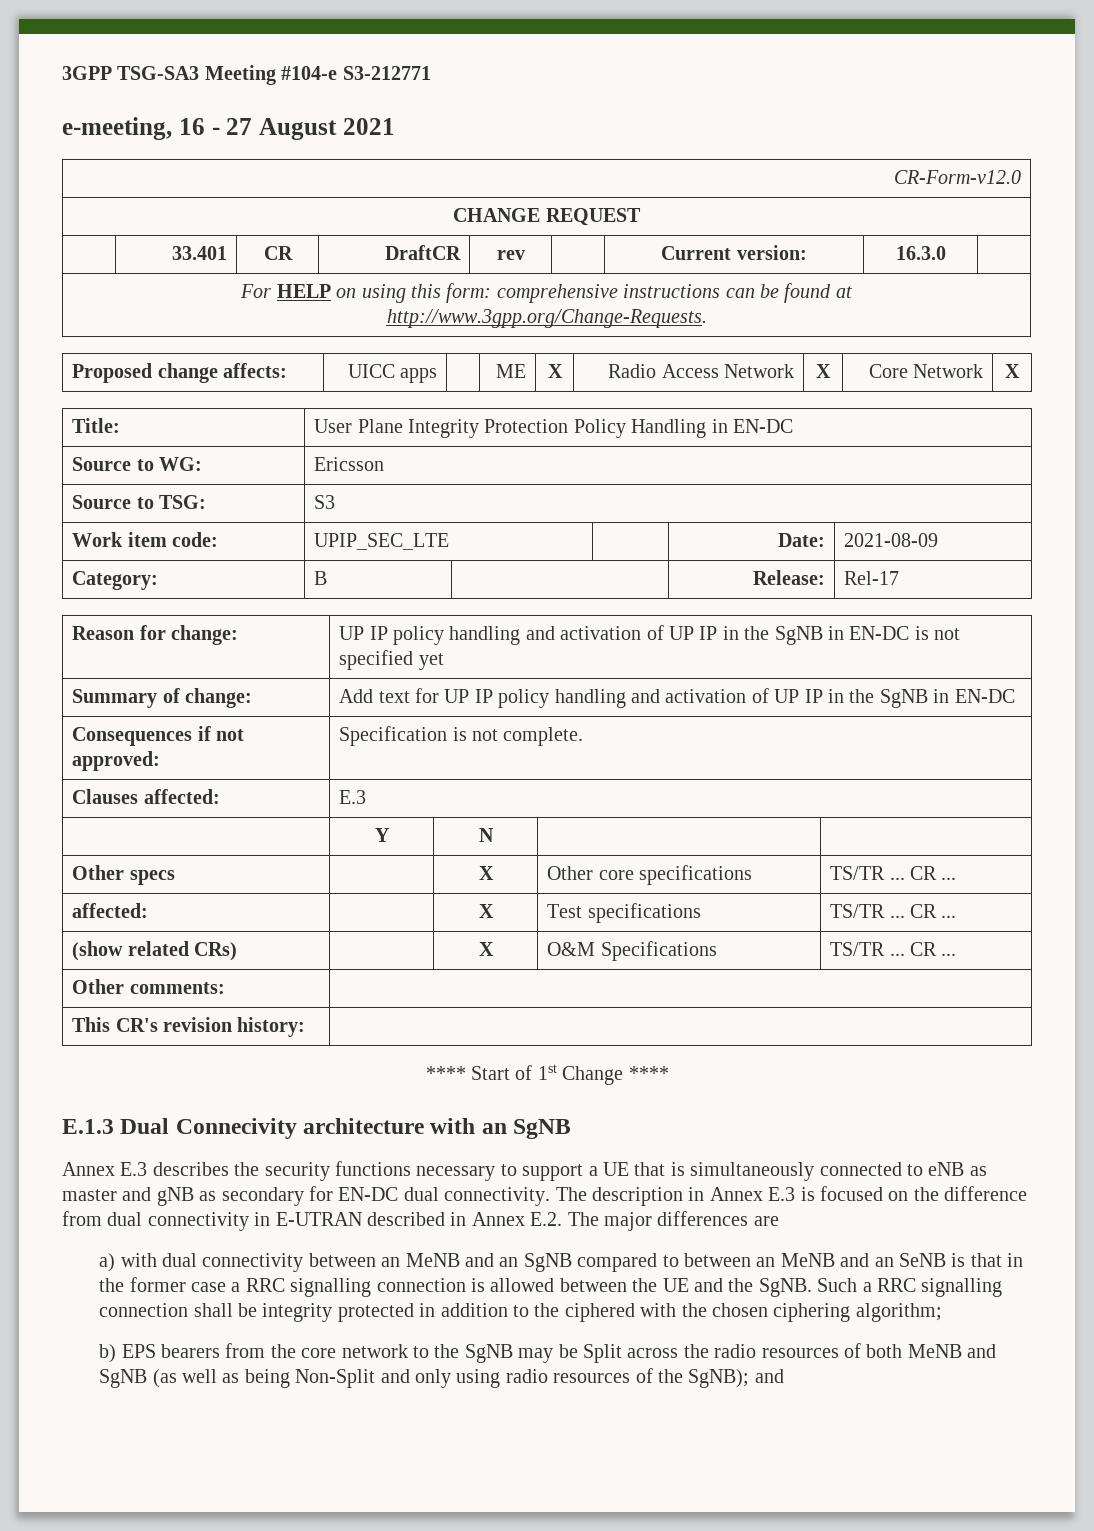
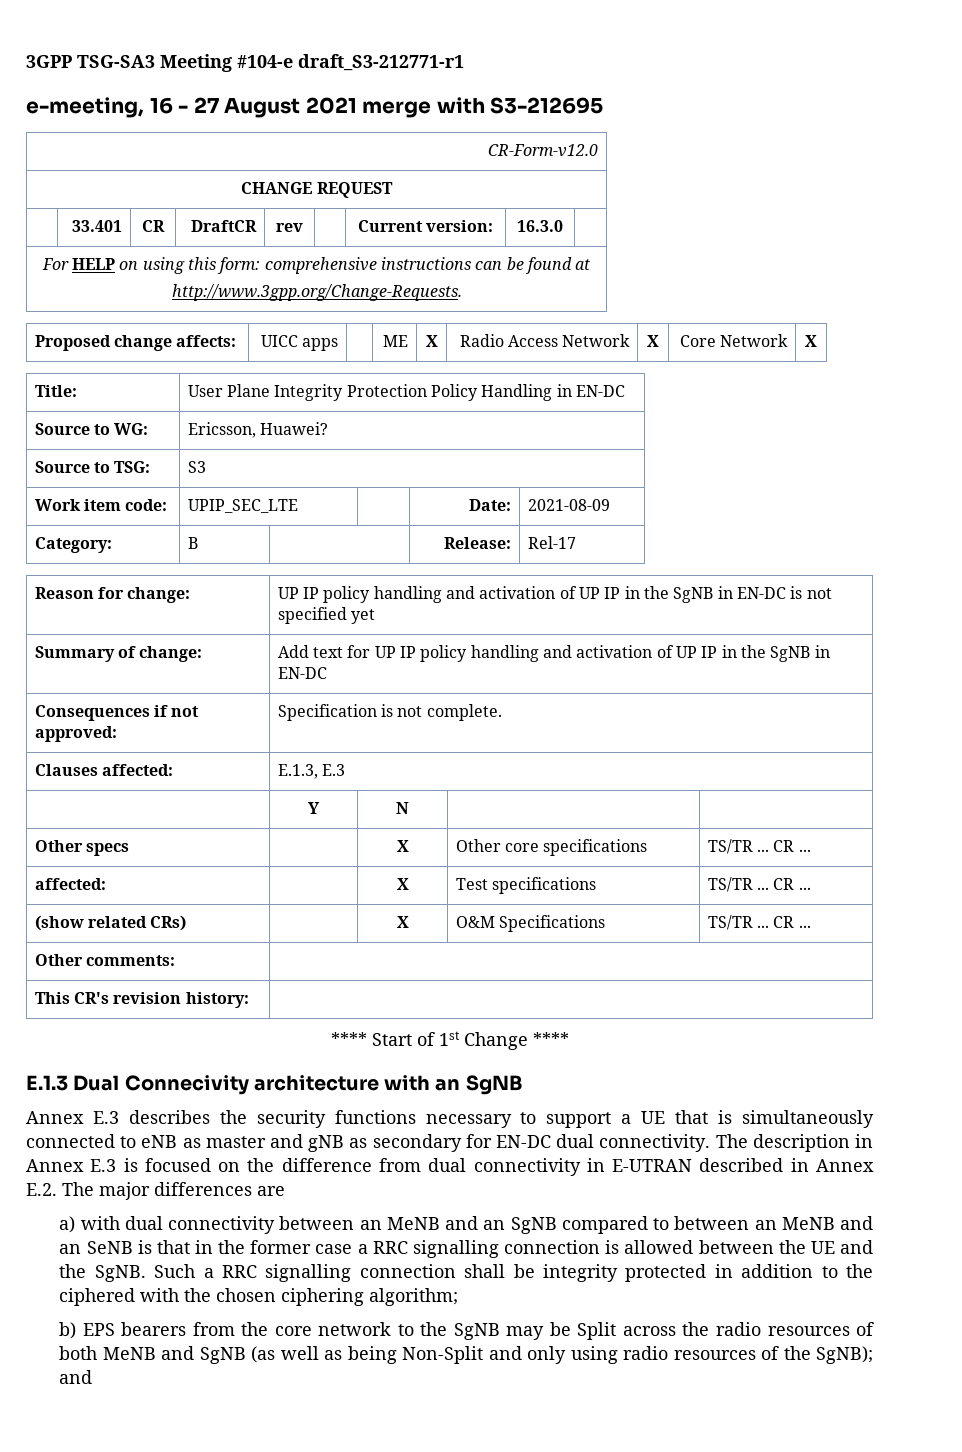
[342,66,431,80] S3-212771 -> [298,54,464,71] draft_S3-212771-r1
(395, 126) none -> [362,97,604,118] merge with S3-212695
[314,457,385,471] Ericsson -> [187,422,329,438] Ericsson, Huawei?
(220, 796) none -> [277,764,318,779] E.1.3,

